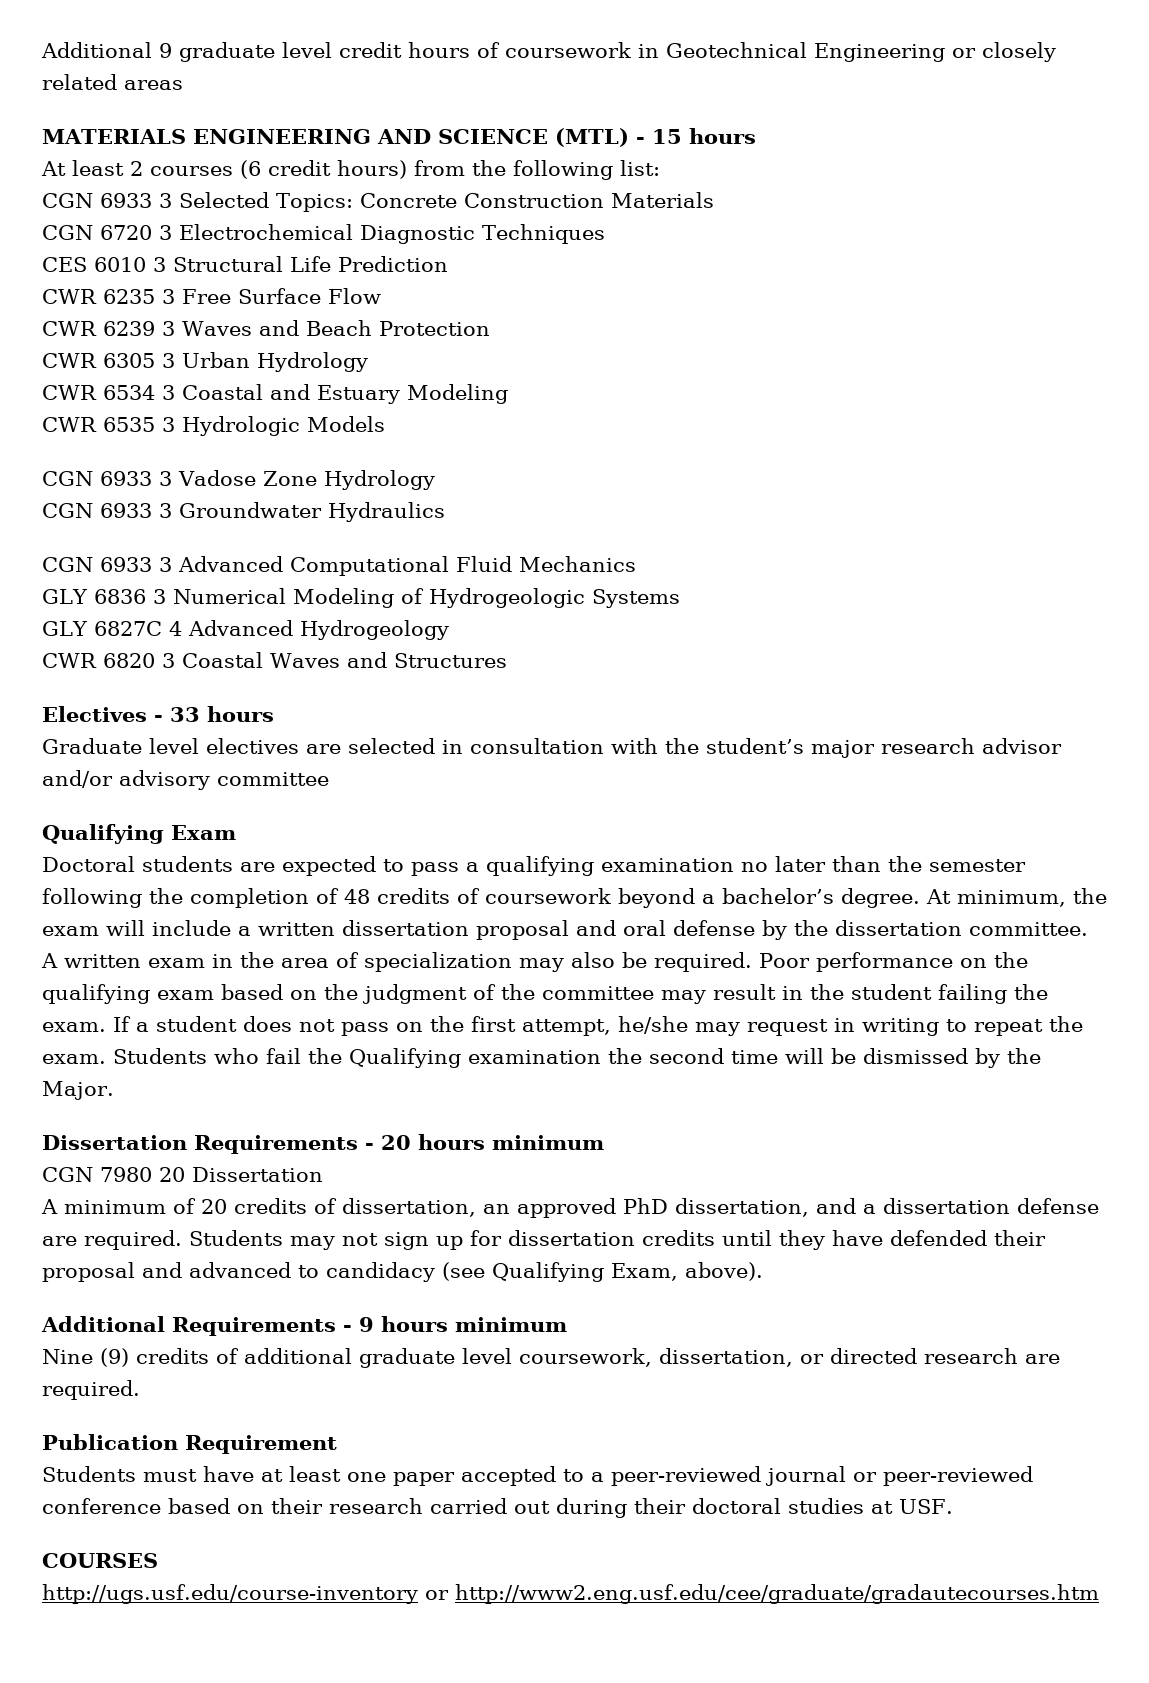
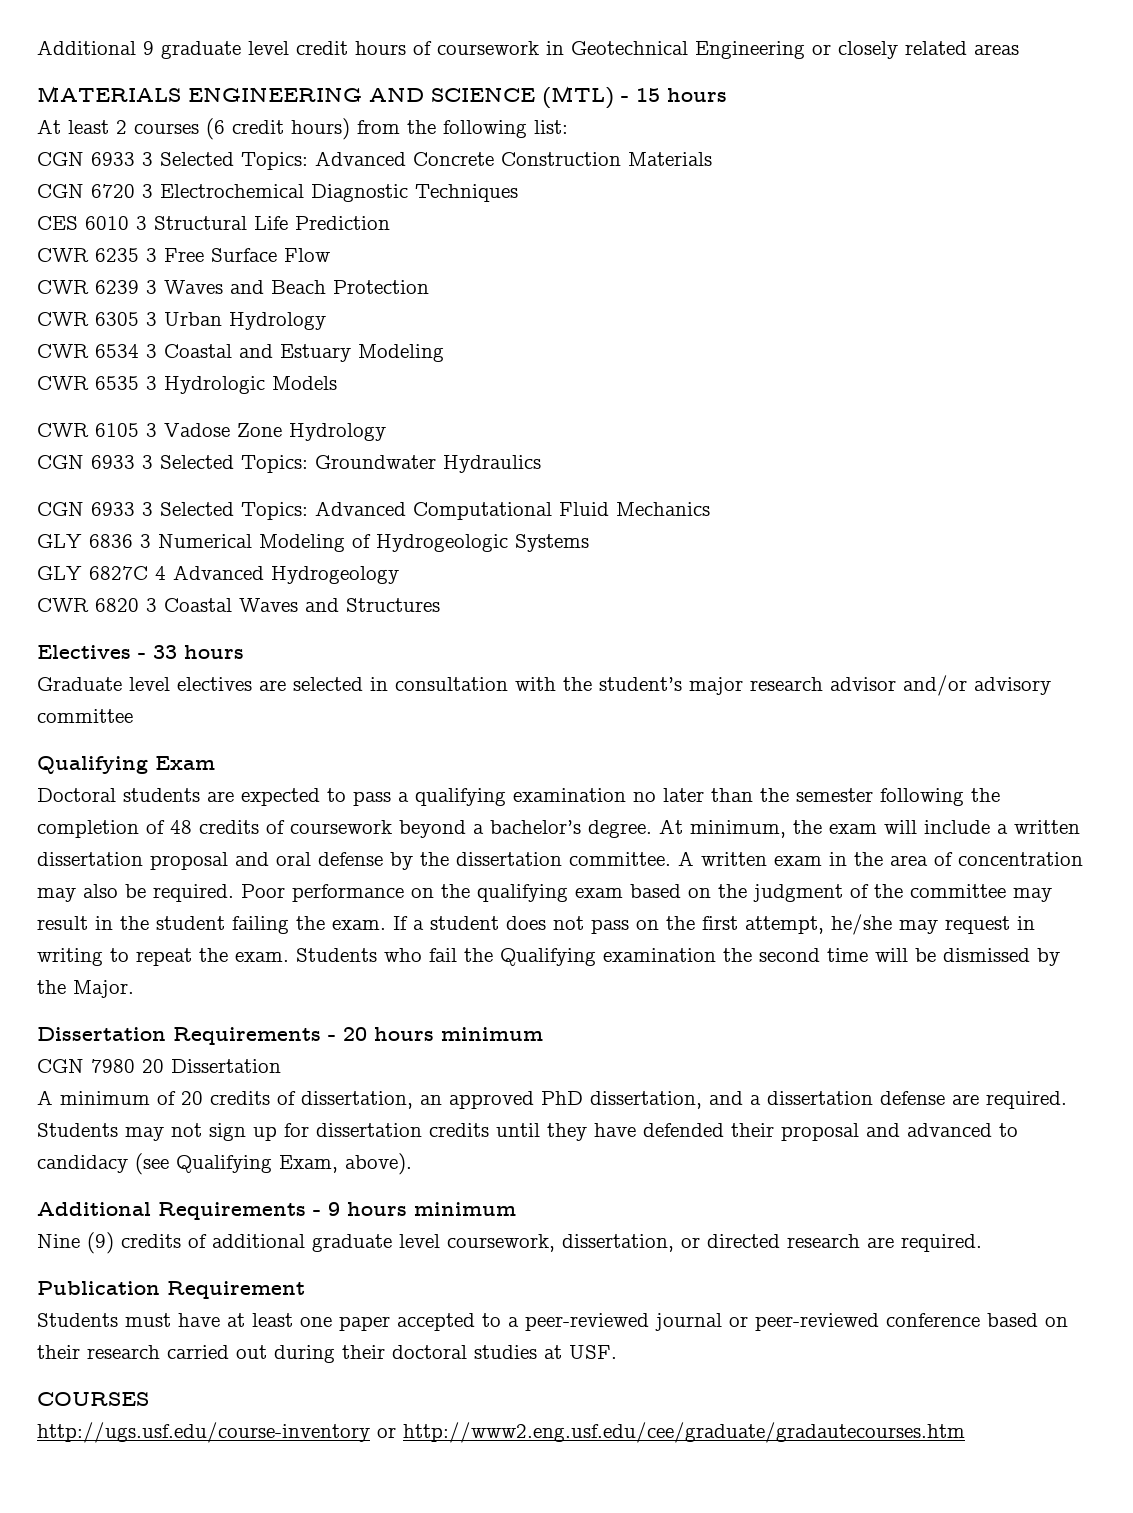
(353, 202) none -> [315,151,406,166] Advanced
[42,471,152,486] CGN 6933 -> [37,423,139,437] CWR 6105
(172, 510) none -> [160,455,308,473] Selected Topics:
(172, 564) none -> [160,502,308,520] Selected Topics:
[364,952,512,972] specialization -> [958,852,1083,866] concentration

